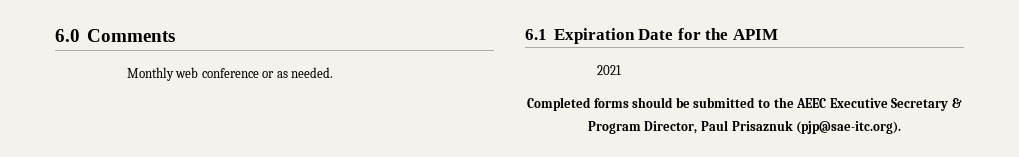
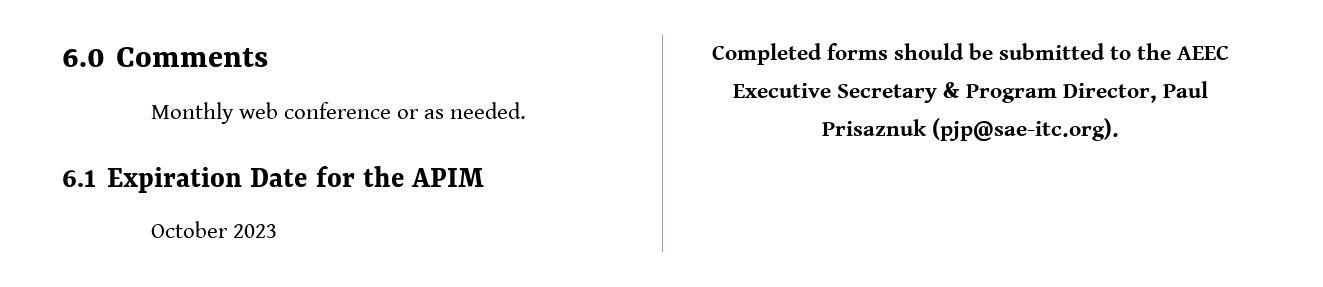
[596,65,621,75] 2021 -> [150,221,277,238] October 2023

